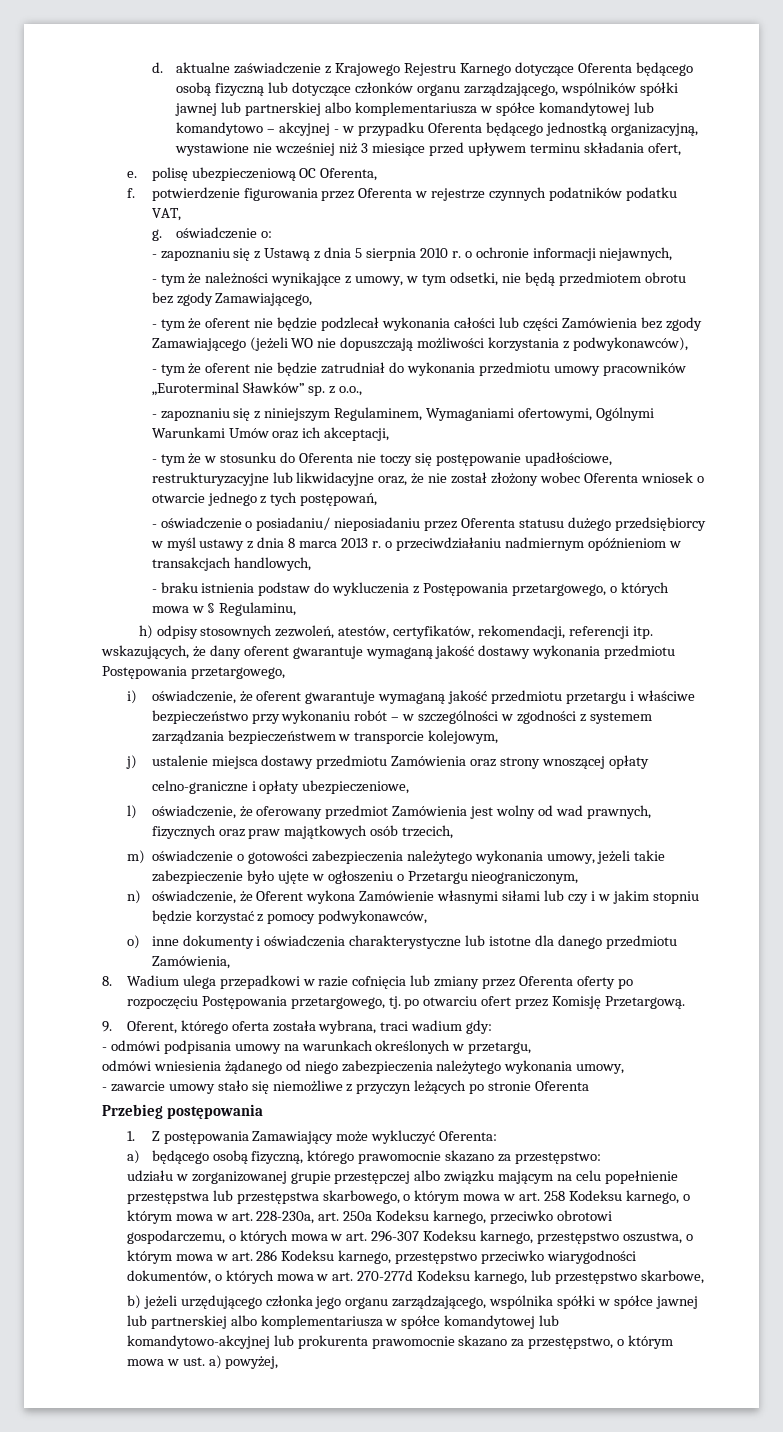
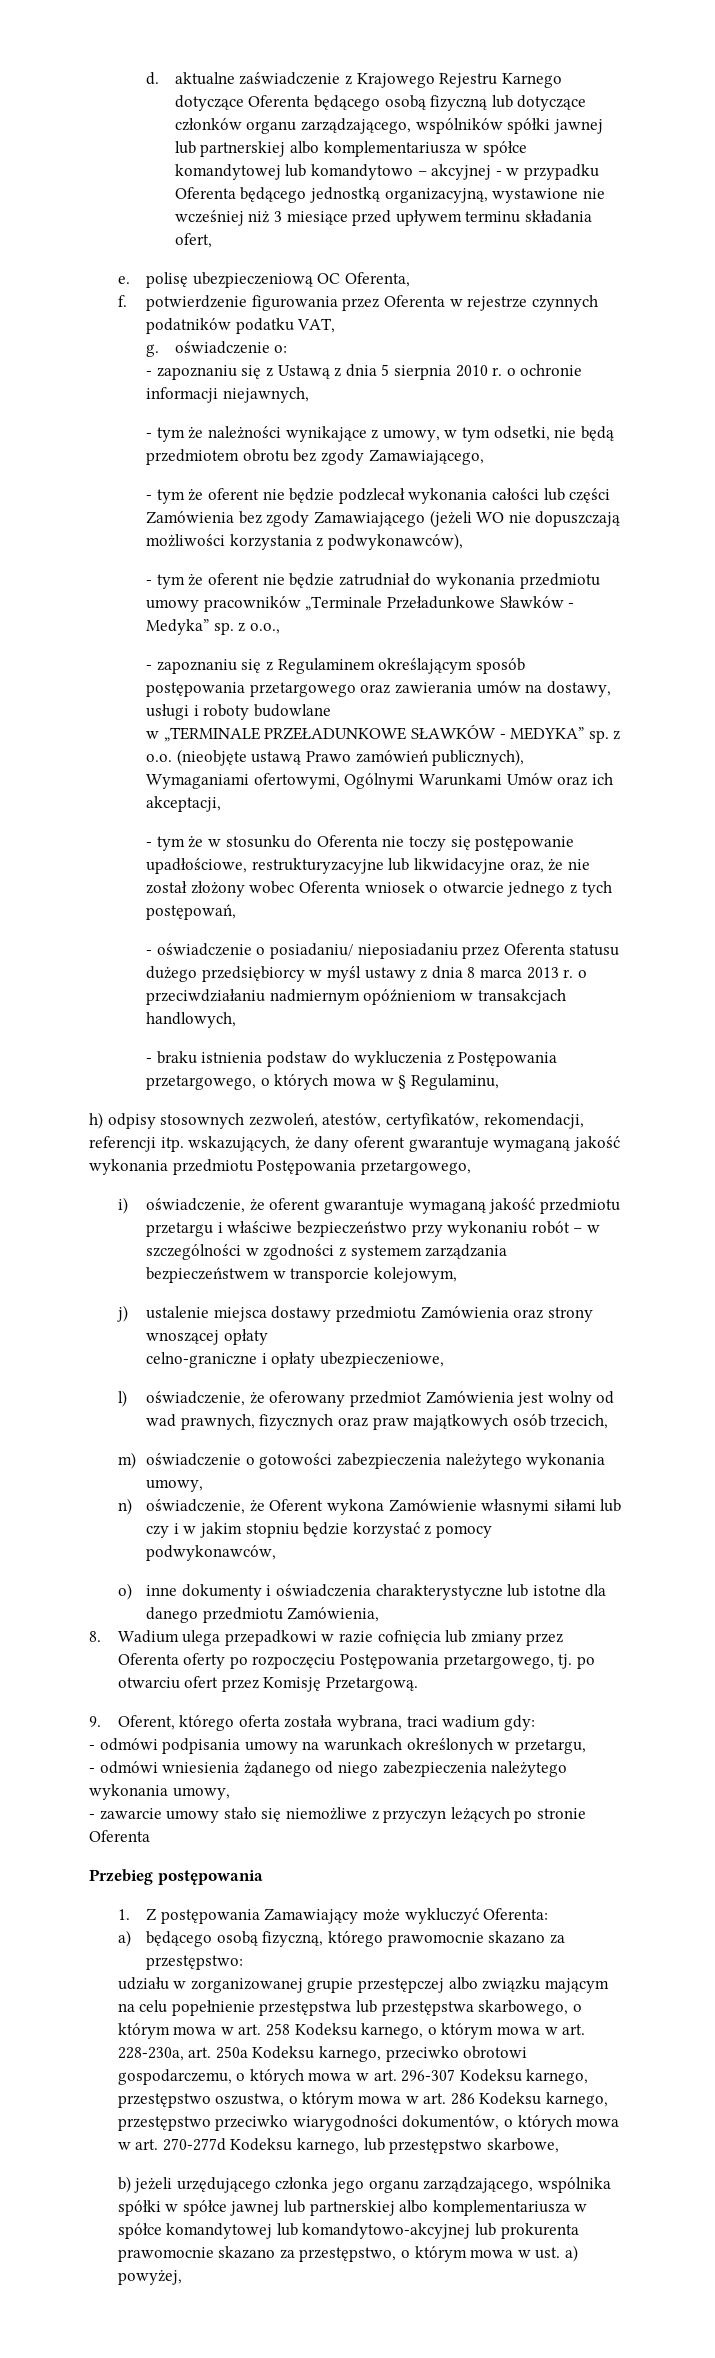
[151,382,305,396] „Euroterminal Sławków” -> [305,596,575,611] [146,619,210,635] „Terminale Przeładunkowe Sławków - Medyka”
[264,407,423,421] niniejszym Regulaminem, -> [277,658,525,674] [146,681,611,697] [146,704,332,720] [146,724,621,743] [146,749,525,766] Regulaminem określającym sposób postępowania przetargowego oraz zawierania umów na dostawy, usługi i roboty budowlane // w „TERMINALE PRZEŁADUNKOWE SŁAWKÓW - MEDYKA” sp. z o.o. (nieobjęte ustawą Prawo zamówień publicznych),
[478,645,531,659] dostawy -> (620, 1144) none
[597,850,666,864] [152,870,579,884] jeżeli takie zabezpieczenie było ujęte w ogłoszeniu o Przetargu nieograniczonym, -> (204, 1485) none
(532, 1048) none -> [89,1768,95,1773] -

